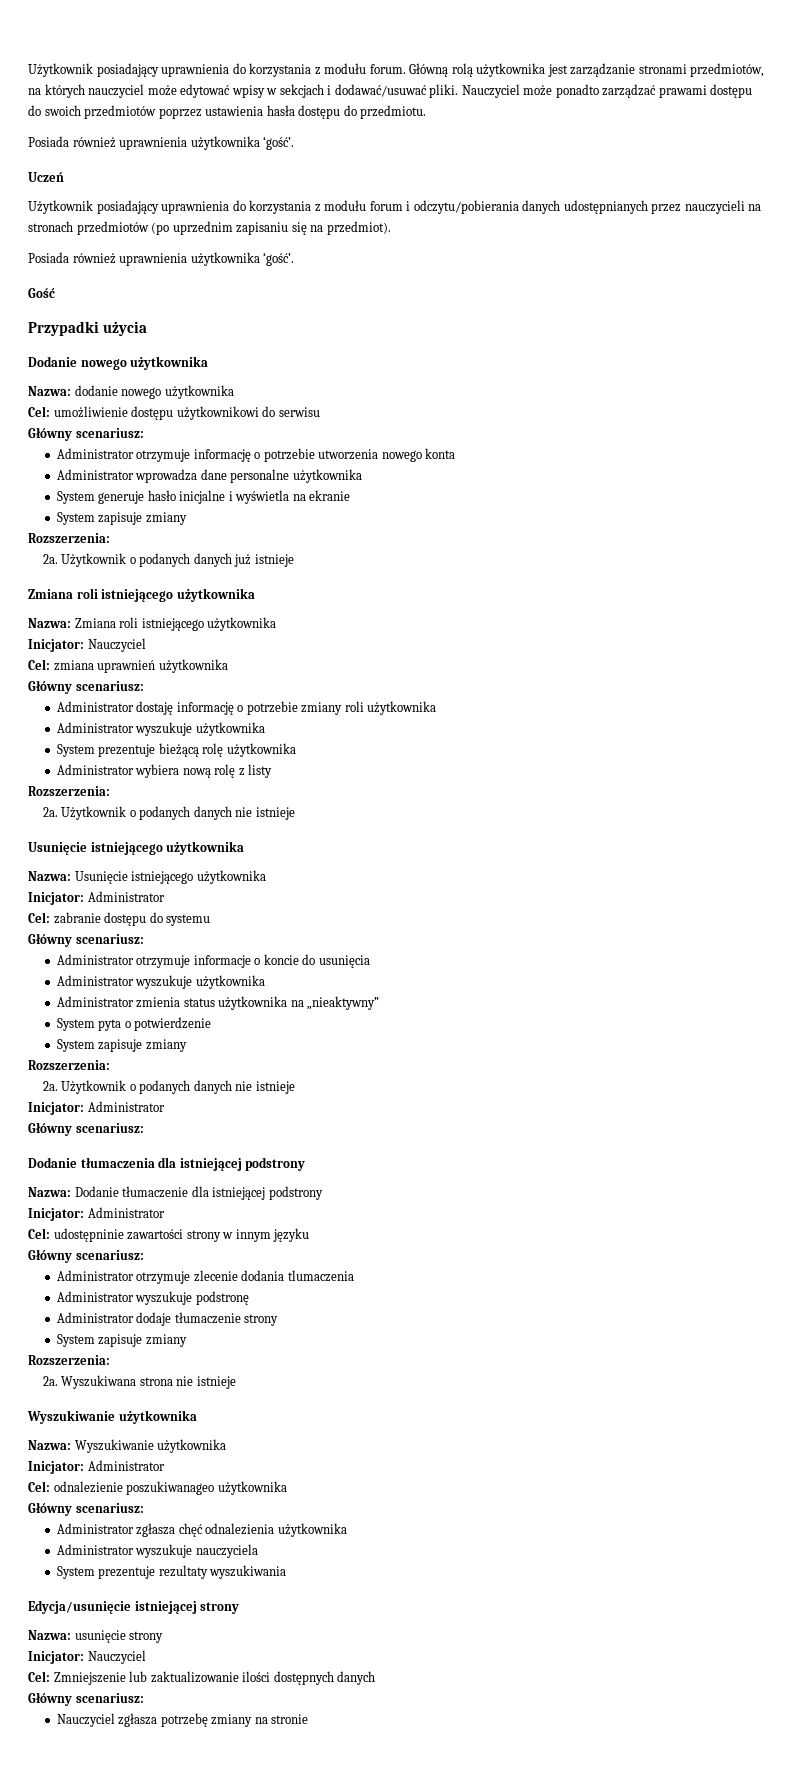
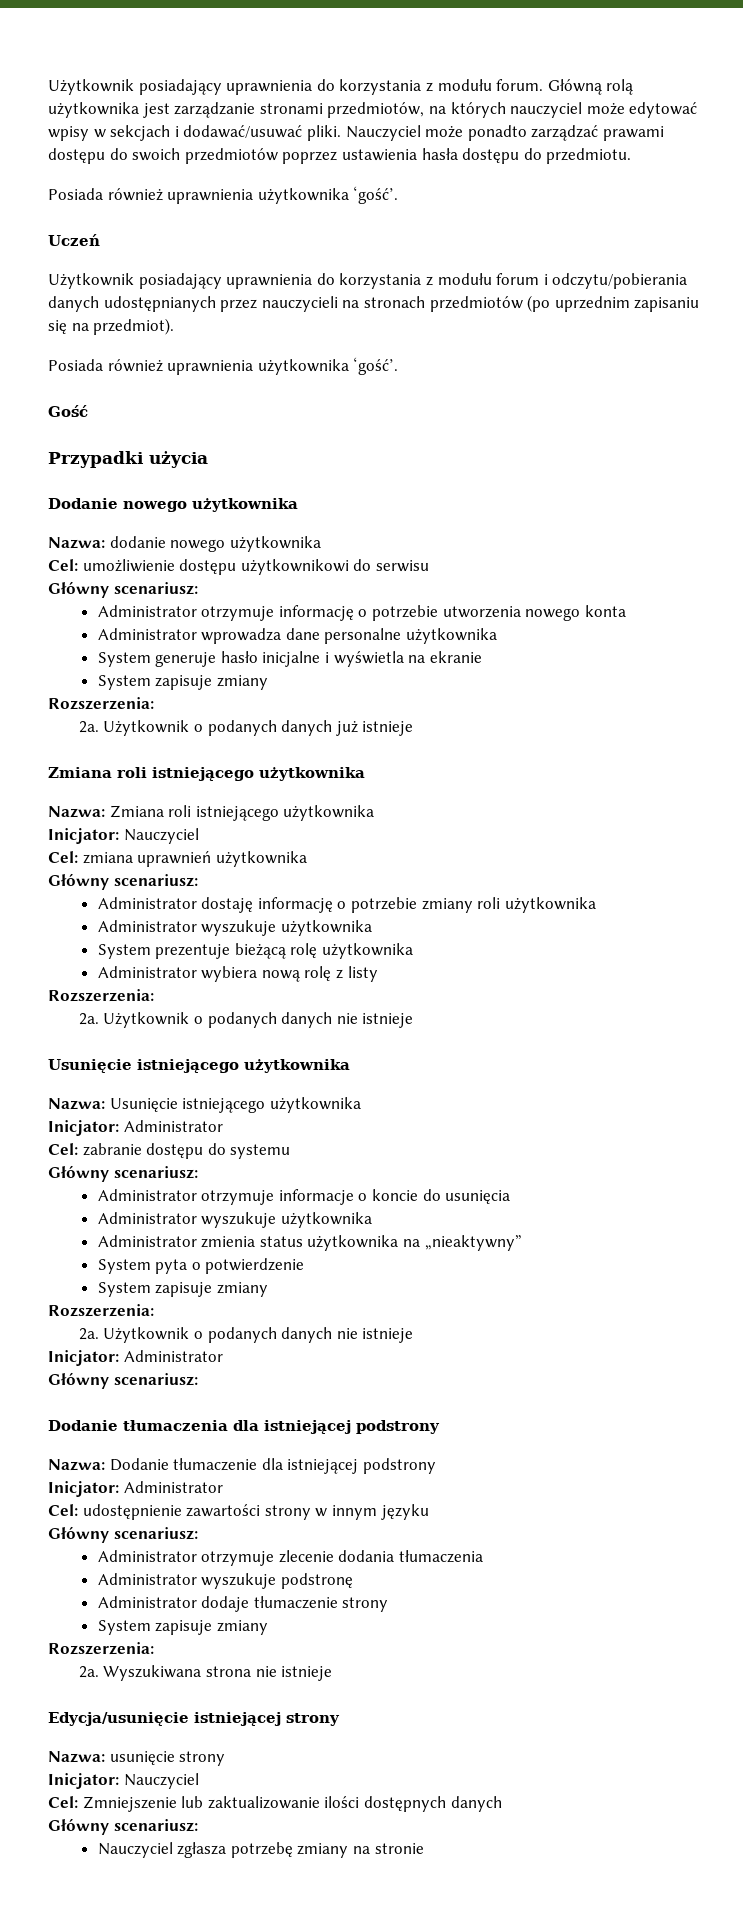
[53,1228,124,1242] udostępninie -> [82,1504,182,1520] udostępnienie
[287,1270,354,1282] tlumaczenia -> [398,1550,483,1563] tłumaczenia
[27,1410,197,1424] [28,1439,227,1453] [28,1460,165,1474] [28,1481,287,1495] [28,1502,144,1516] [56,1523,347,1537] [56,1544,258,1558] [56,1565,287,1579] // Wyszukiwanie użytkownika // Nazwa: Wyszukiwanie użytkownika // Inicjator: Administrator // Cel: odnalezienie poszukiwanageo użytkownika // Główny scenariusz: // Administrator zgłasza chęć odnalezienia użytkownika // Administrator wyszukuje nauczyciela // System prezentuje rezultaty wyszukiwania -> (333, 1673) none

